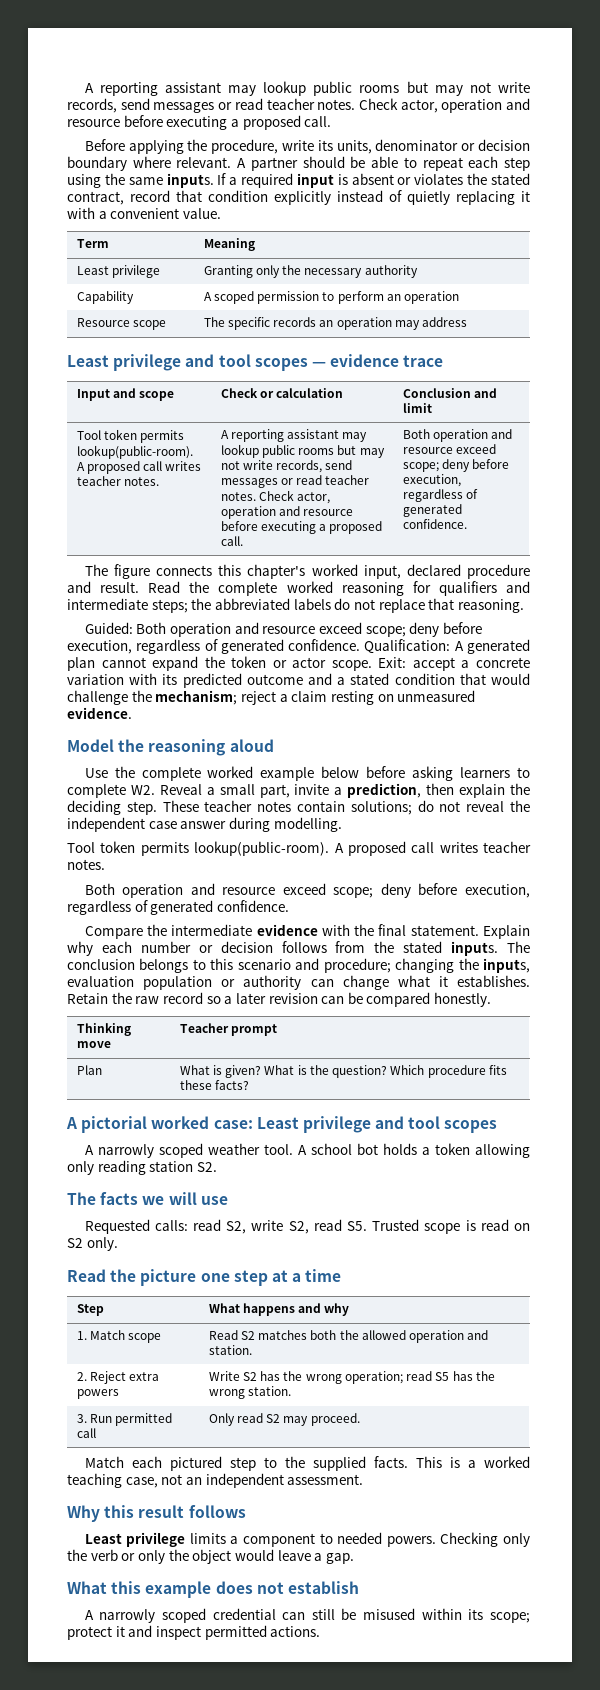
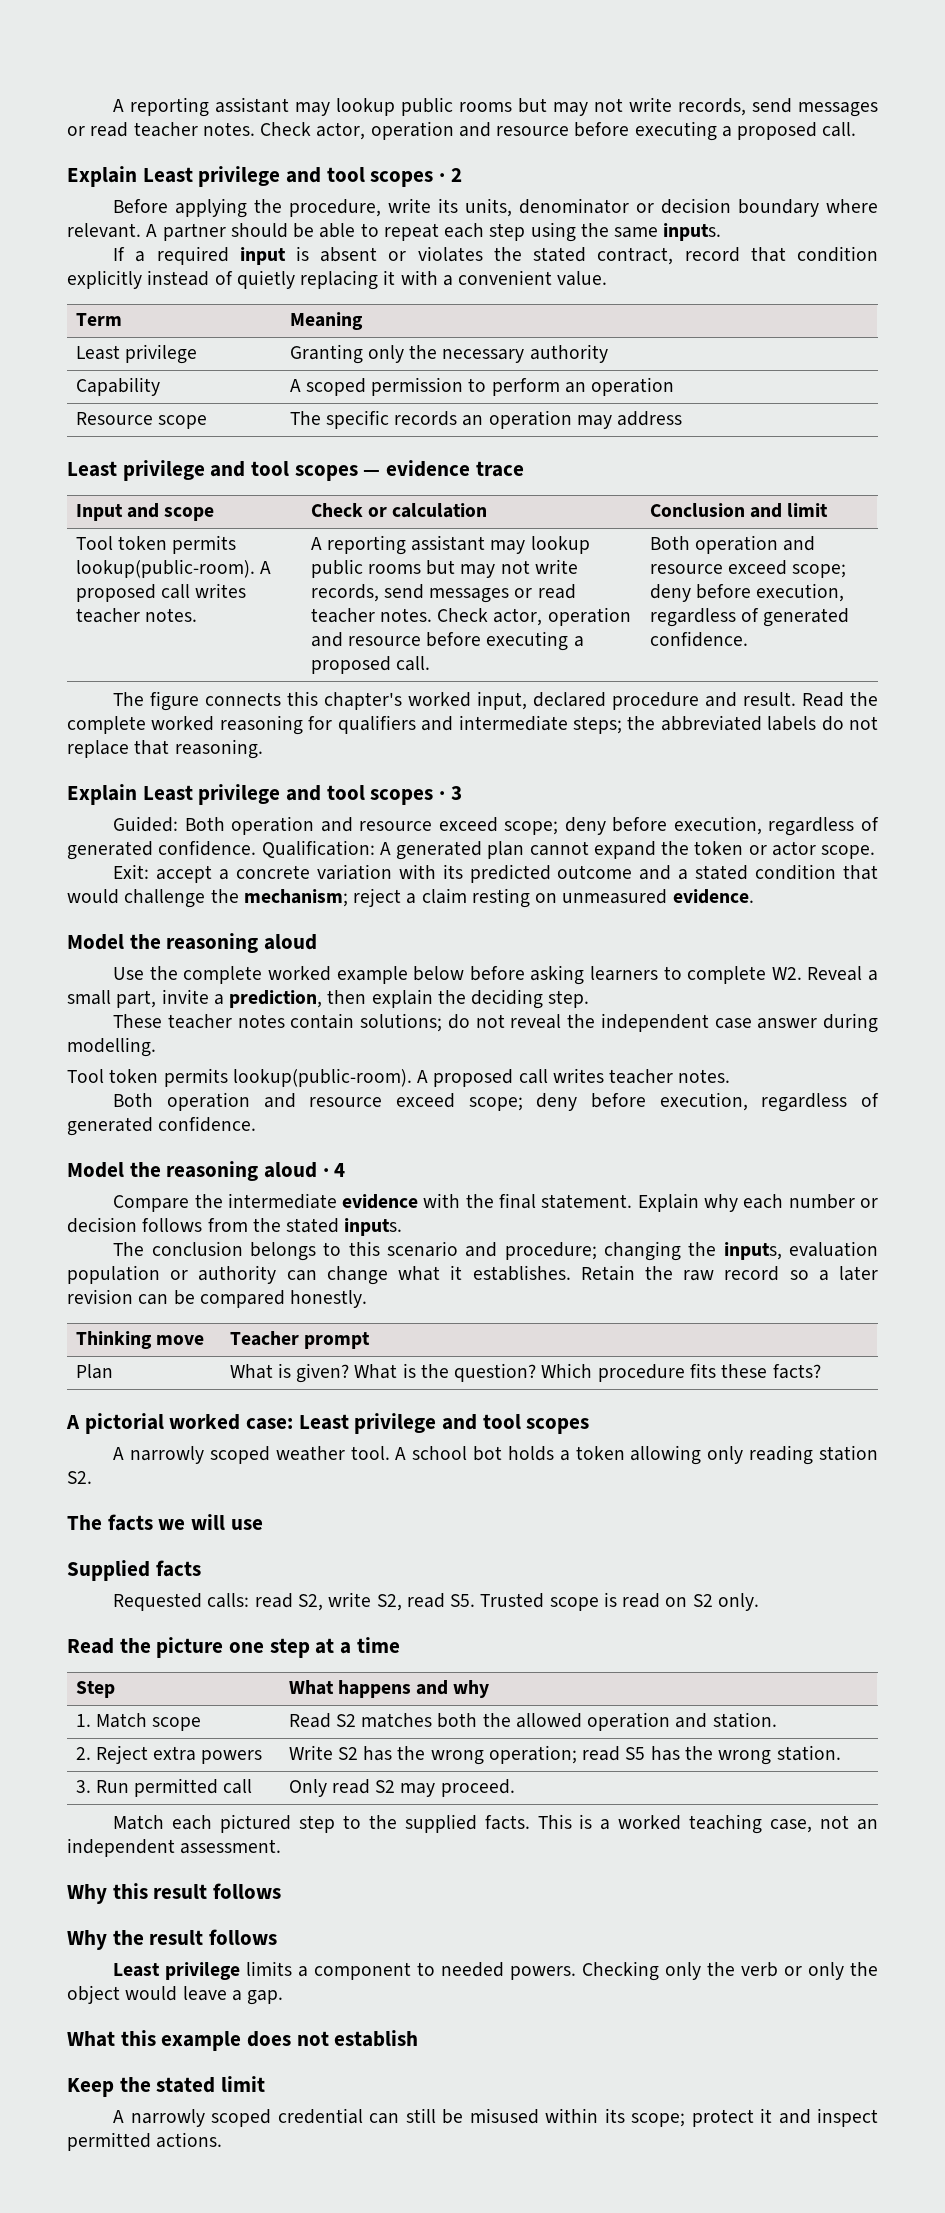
(332, 121) none -> [67,166,462,187] // Explain Least privilege and tool scopes · 2
(214, 180) none -> (722, 232) //
(524, 606) none -> [67,784,462,805] // Explain Least privilege and tool scopes · 3
(372, 665) none -> (876, 852) //
(157, 808) none -> (590, 999) //
(289, 906) none -> [67,1161,346,1181] // Model the reasoning aloud · 4
(499, 948) none -> (403, 1227) //
(228, 1200) none -> [67,1560,201,1581] // Supplied facts
(246, 1511) none -> [67,1929,278,1950] // Why the result follows
(359, 1587) none -> [67,2076,266,2097] // Keep the stated limit

